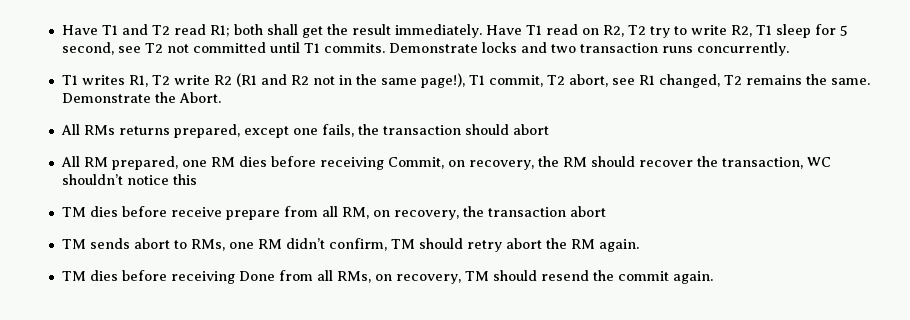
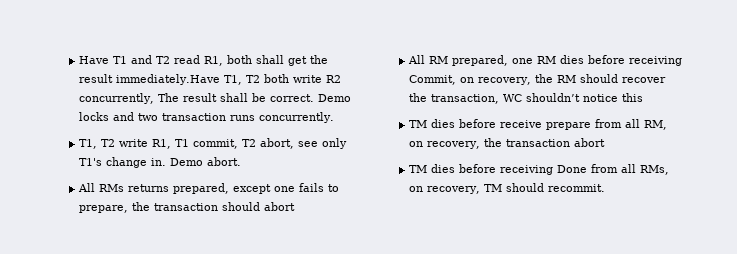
[209,25,230,37] R1; -> [204,56,224,66] R1,
[394,24,848,38] [61,42,478,55] immediately. Have T1 read on R2, T2 try to write R2, T1 sleep for 5 second, see T2 not committed until T1 commits. Demonstrate -> [116,74,342,85] [79,93,352,104] immediately.Have T1, T2 both write R2 concurrently, The result shall be correct. Demo
[61,73,465,88] T1 writes R1, T2 write R2 (R1 and R2 not in the same page!), -> [79,139,172,149] T1, T2 write R1,
[638,74,870,88] [61,92,221,103] R1 changed, T2 remains the same. Demonstrate the Abort. -> [322,138,348,149] [79,157,242,168] only T1's change in. Demo abort.
[321,124,354,137] fails, -> [299,183,340,192] [79,205,129,213] fails to prepare,
[61,238,639,252] // TM sends abort to RMs, one RM didn’t confirm, TM should retry abort the RM again. -> (606, 142) none
[540,270,713,284] resend the commit again. -> [548,184,606,192] recommit.

